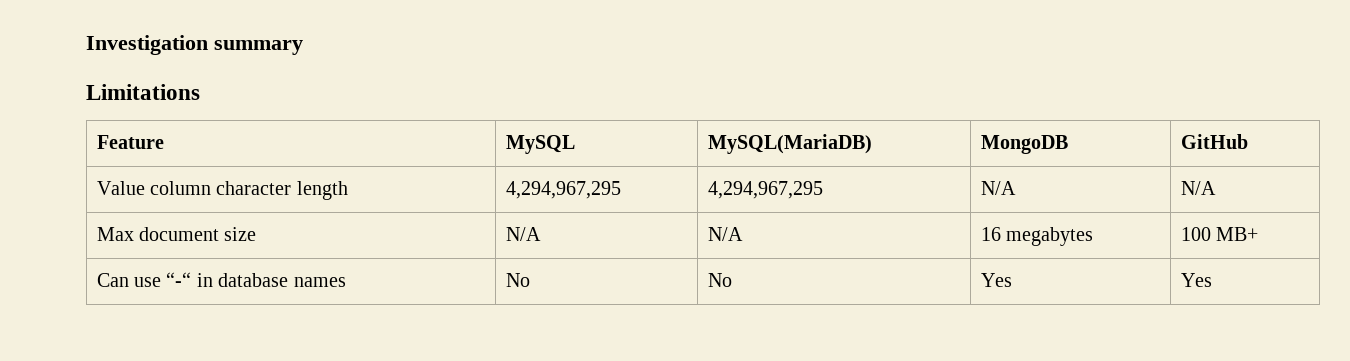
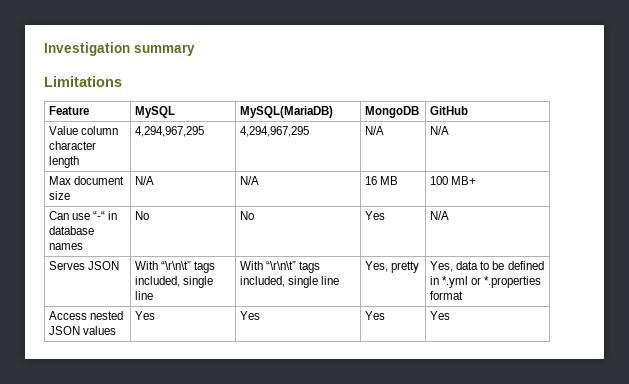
[1006,227,1094,246] megabytes -> [380,176,399,185] MB
(1012, 280) none -> [430,211,450,220] [49,261,120,270] [135,261,216,273] [135,276,214,288] [135,291,154,300] [240,261,321,273] [240,276,340,288] [365,261,420,273] [430,261,544,272] [430,276,542,288] [430,291,464,300] [49,311,124,320] [49,326,117,335] [135,311,156,320] [240,311,261,320] [365,311,386,320] | N/A // Serves JSON | With “\r\n\t” tags included, single line | With “\r\n\t” tags included, single line | Yes, pretty | Yes, data to be defined in *.yml or *.properties format // Access nested JSON values | Yes | Yes | Yes

